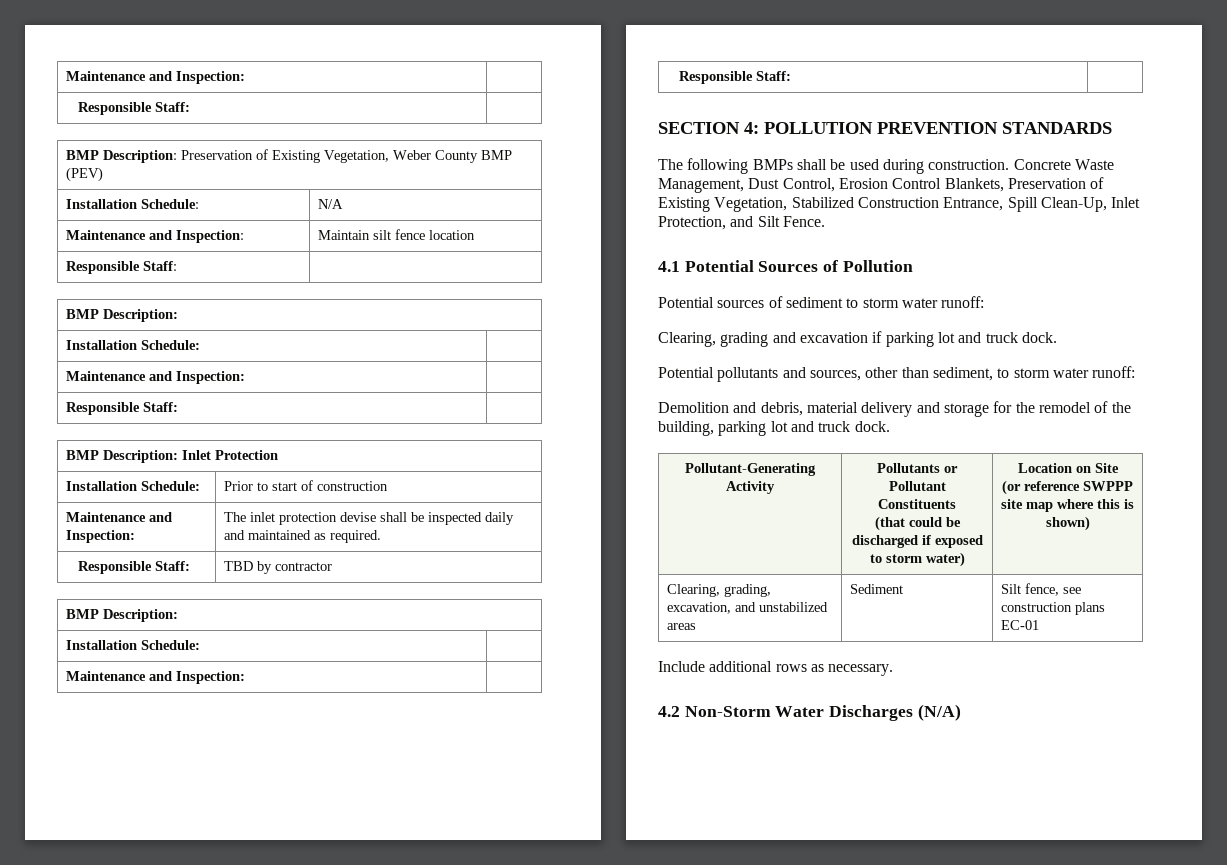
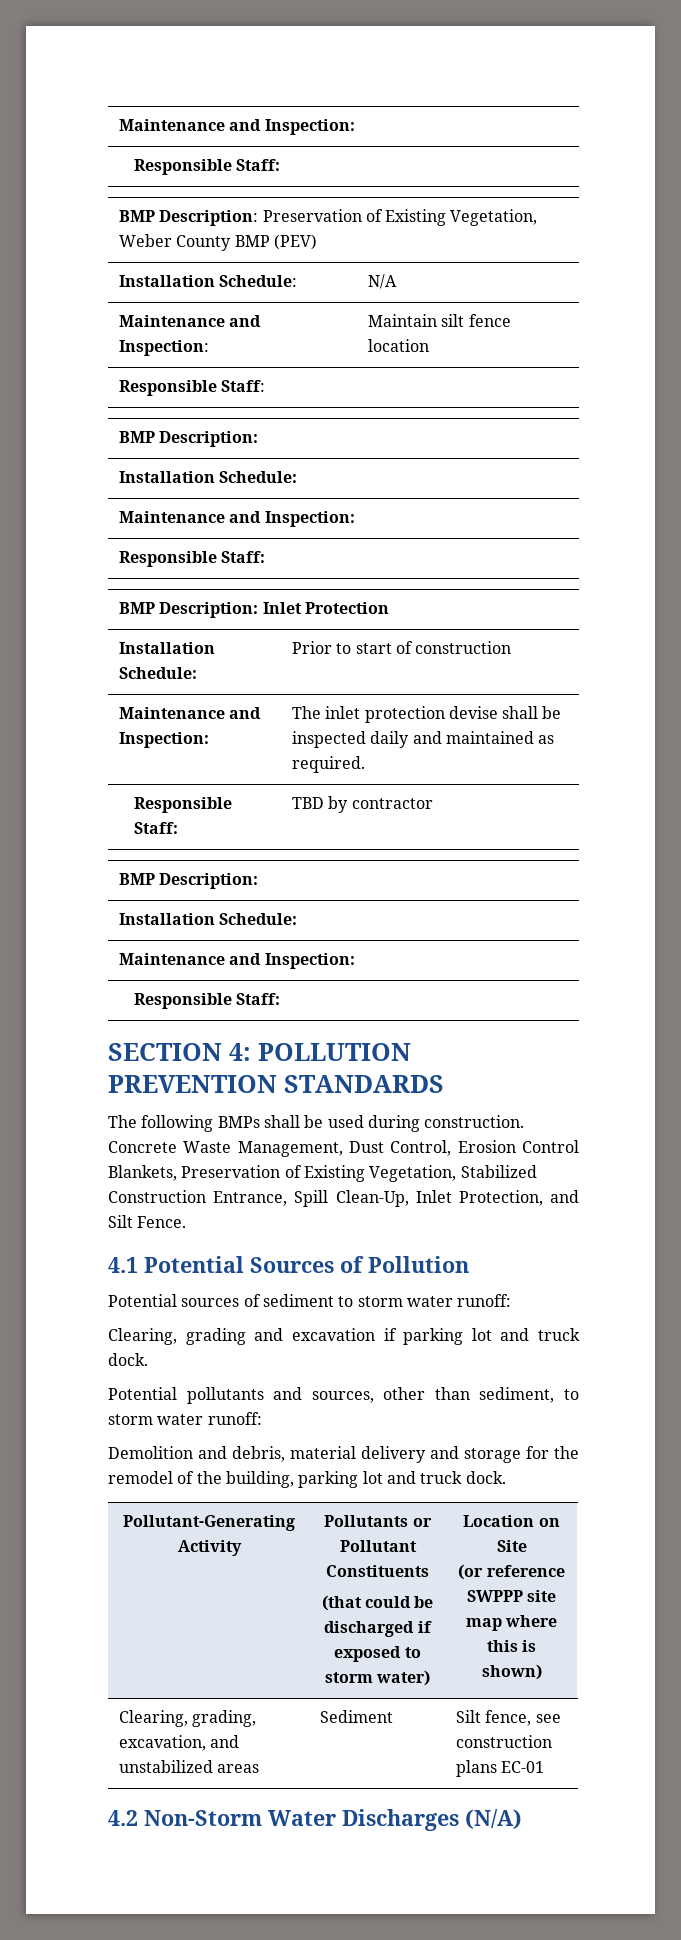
[658,661,894,676] // Include additional rows as necessary. -> (545, 1767) none

